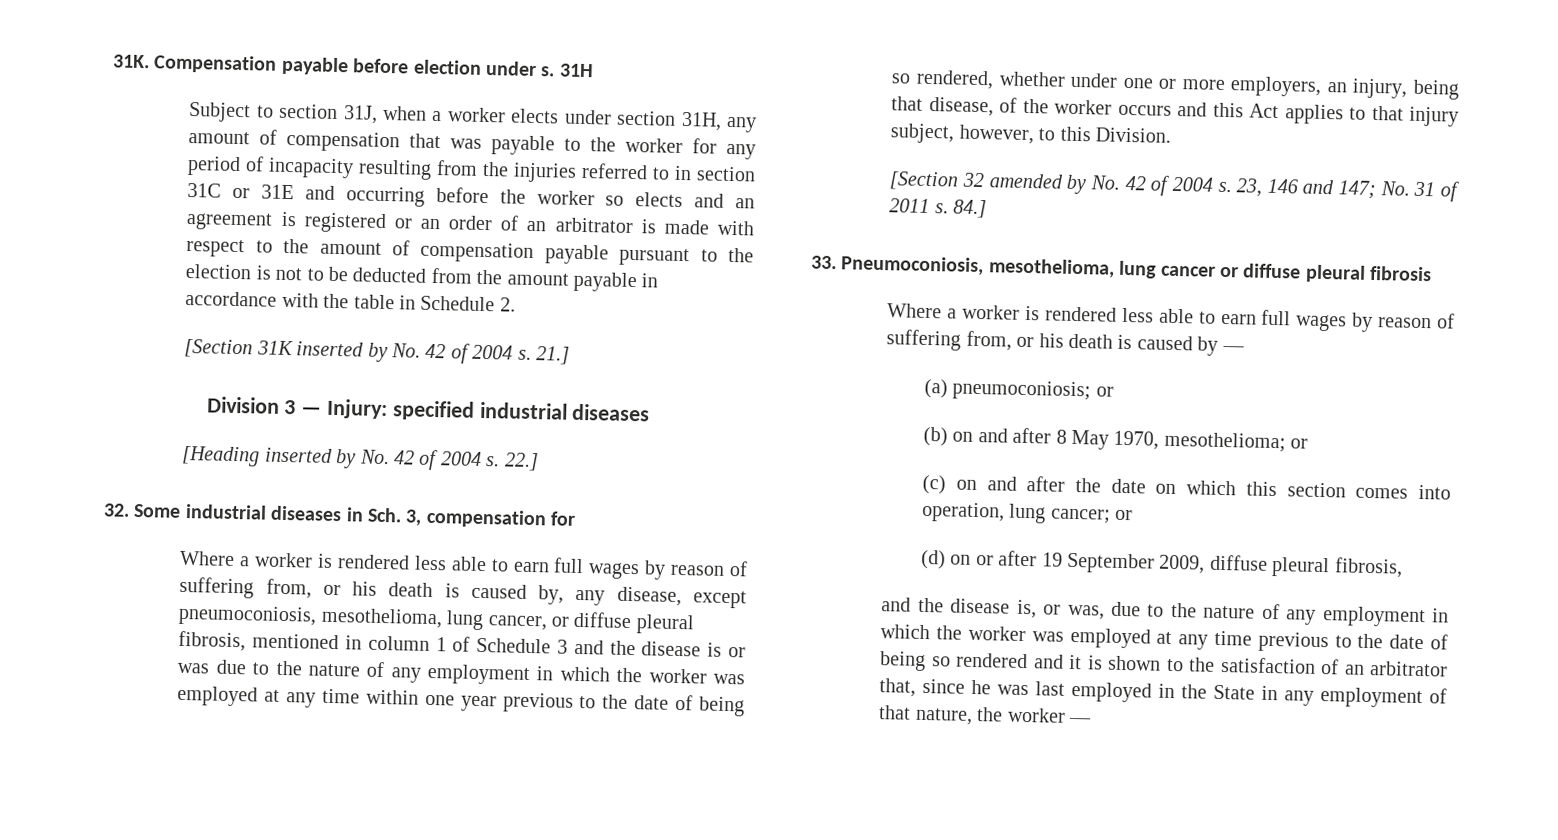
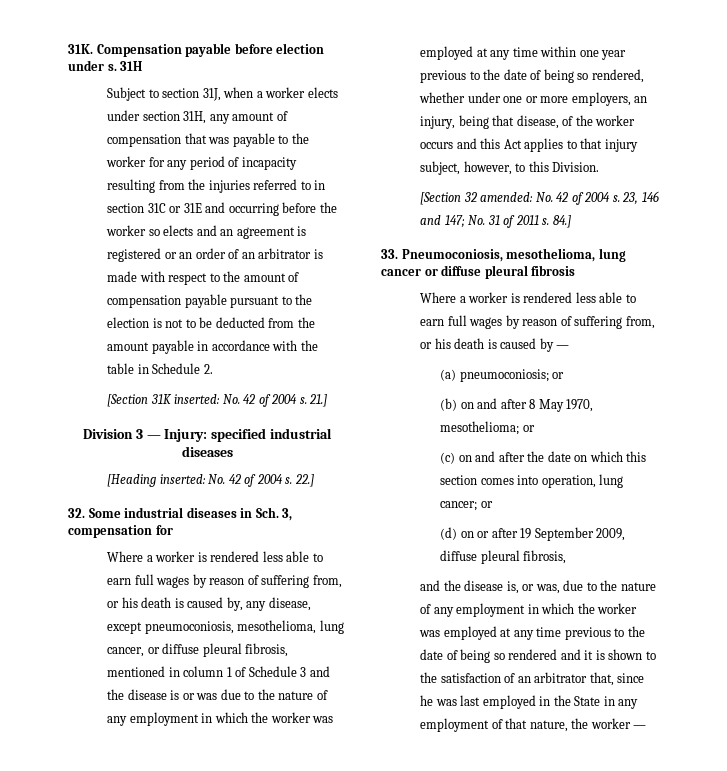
[296,341,388,363] inserted by -> [174,394,221,404] inserted:
[264,447,357,469] inserted by -> [159,474,206,484] inserted:
[988,173,1088,195] amended by -> [480,192,534,202] amended:

